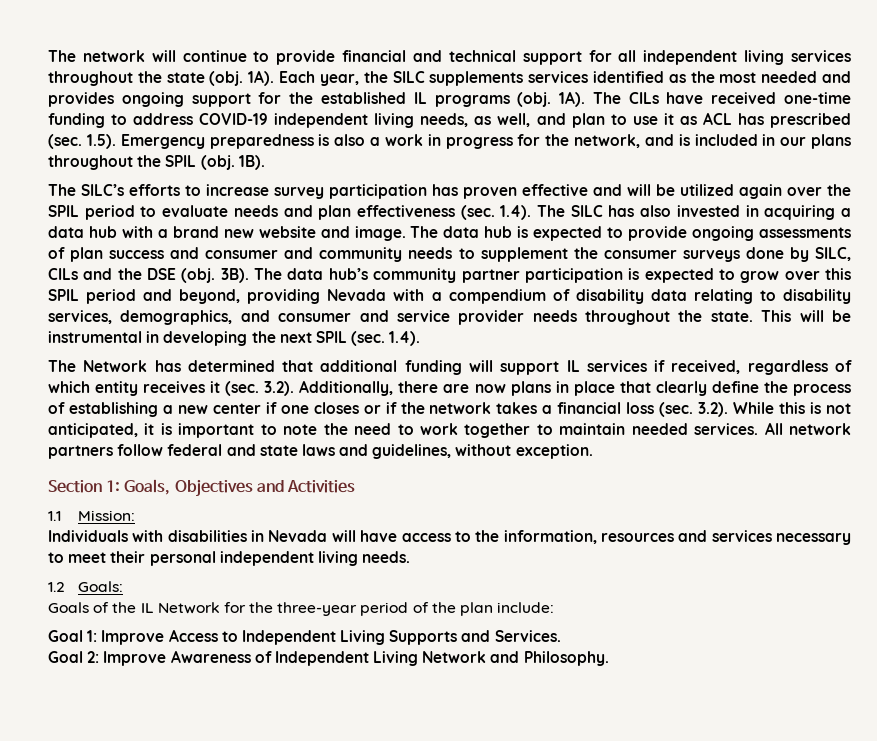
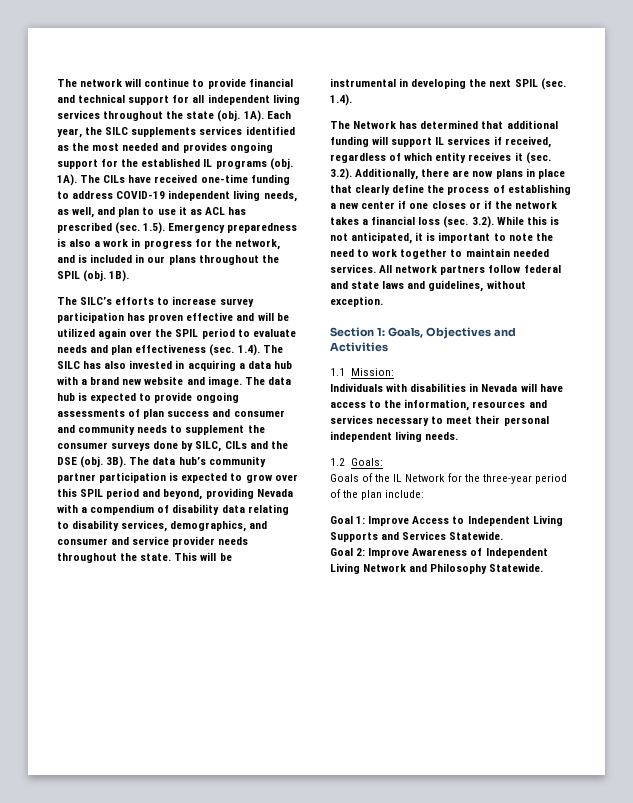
[494,630,561,642] Services. -> [402,531,504,540] Services Statewide.
[523,651,609,666] Philosophy. -> [430,563,544,574] Philosophy Statewide.

